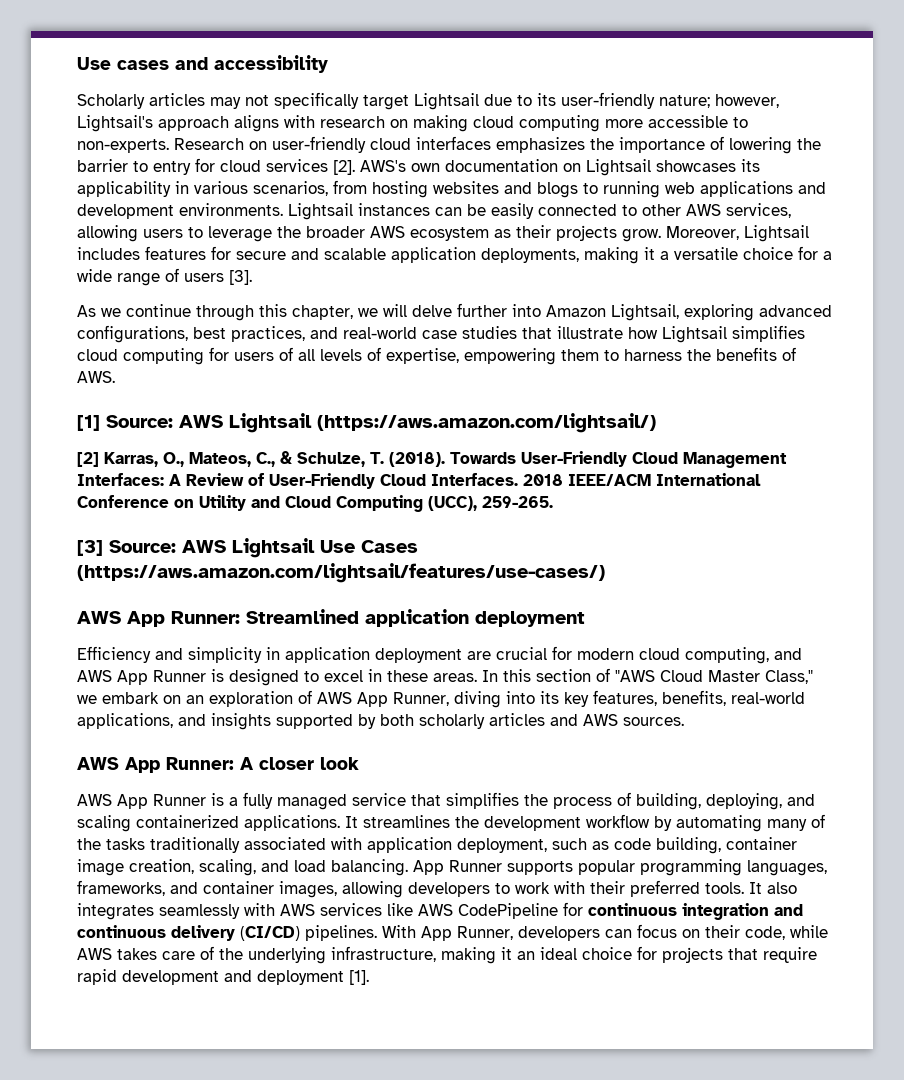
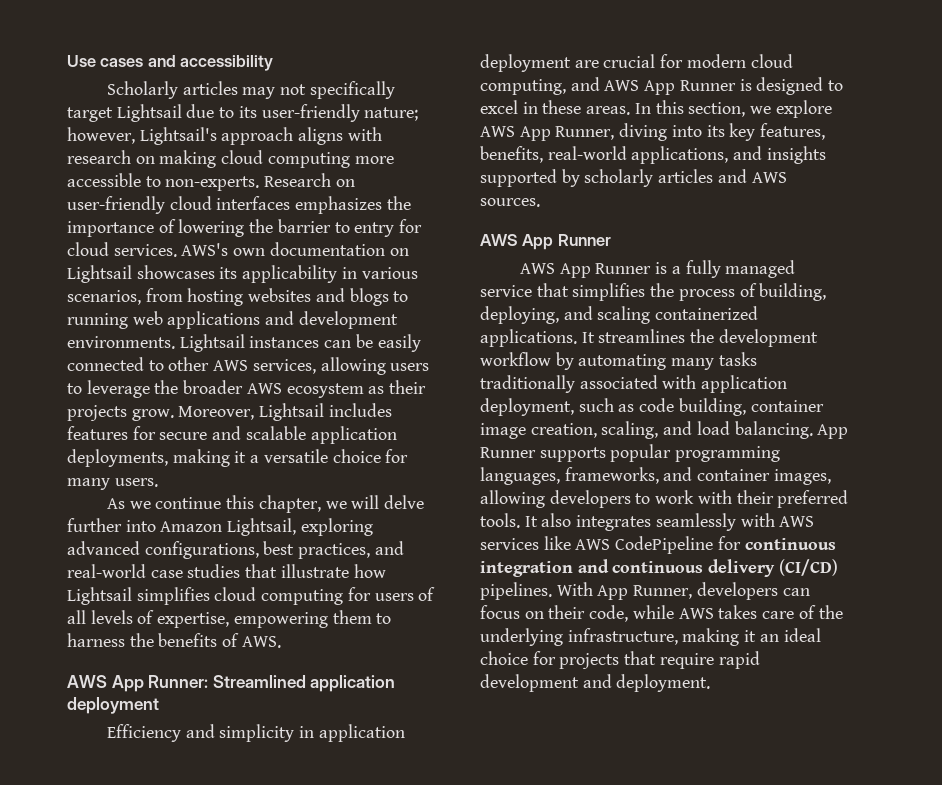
[266,159,355,175] services [2]. -> [113,244,177,257] services.
[823,251,832,260] [77,268,252,286] a wide range of users [3]. -> [67,478,158,490] many users.
[196,305,254,321] through -> (222, 503) none
[77,413,656,433] [77,451,787,468] [77,473,761,489] [77,495,553,512] [77,538,418,558] [77,563,605,583] // [1] Source: AWS Lightsail (https://aws.amazon.com/lightsail/) // [2] Karras, O., Mateos, C., & Schulze, T. (2018). Towards User-Friendly Cloud Management Interfaces: A Review of User-Friendly Cloud Interfaces. 2018 IEEE/ACM International Conference on Utility and Cloud Computing (UCC), 259-265. // [3] Source: AWS Lightsail Use Cases (https://aws.amazon.com/lightsail/features/use-cases/) -> (281, 642) none
[536,668,813,684] [77,690,312,707] section of "AWS Cloud Master Class," we embark on an exploration of -> [688,100,832,118] section, we explore
[380,714,414,726] both -> (580, 178) none
[166,757,359,770] Runner: A closer look -> [557,234,611,246] Runner
[811,814,825,828] [77,838,101,850] of the -> (715, 364) none
[257,970,369,985] deployment [1]. -> [616,674,711,692] deployment.

